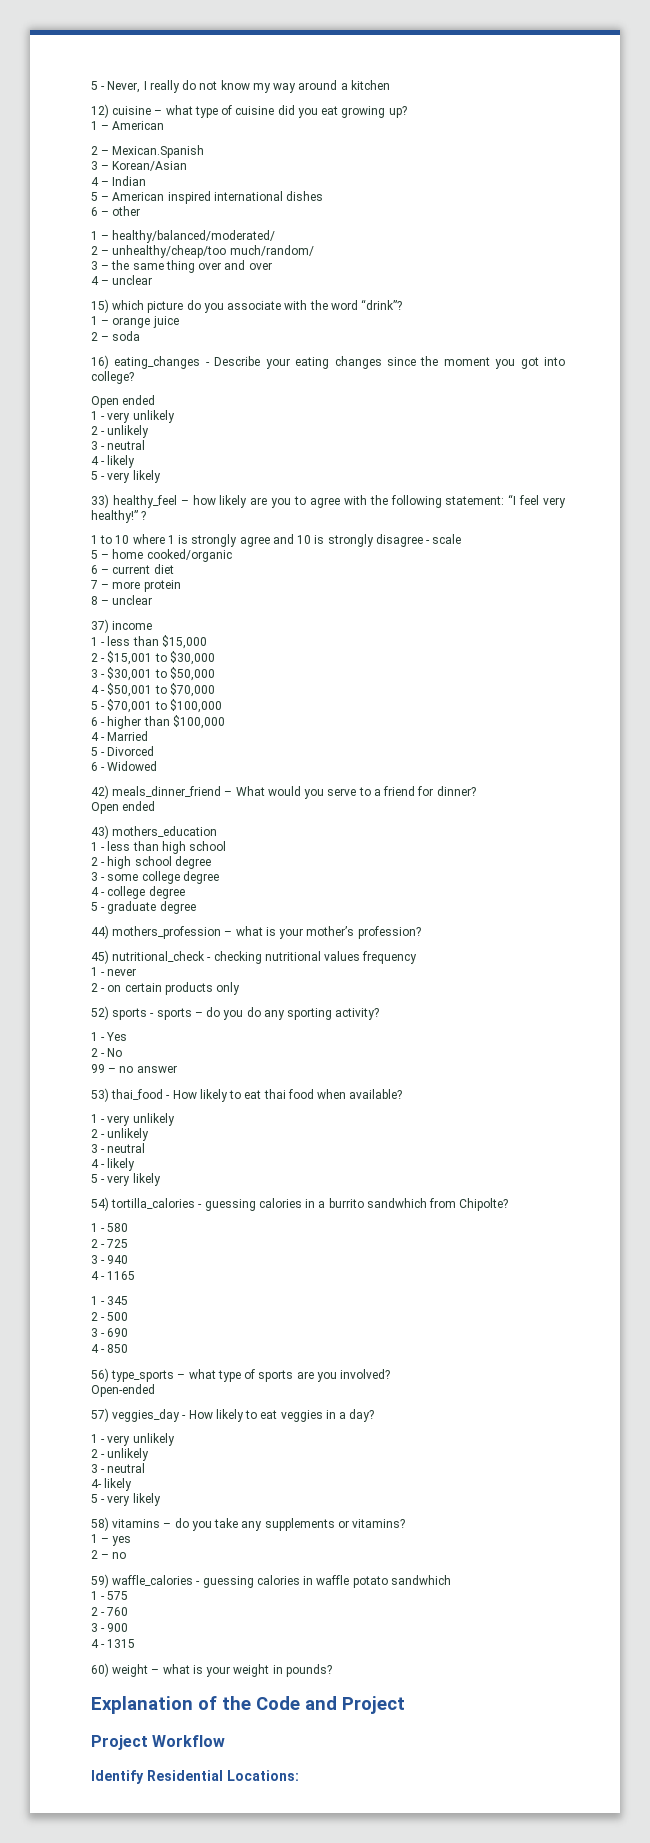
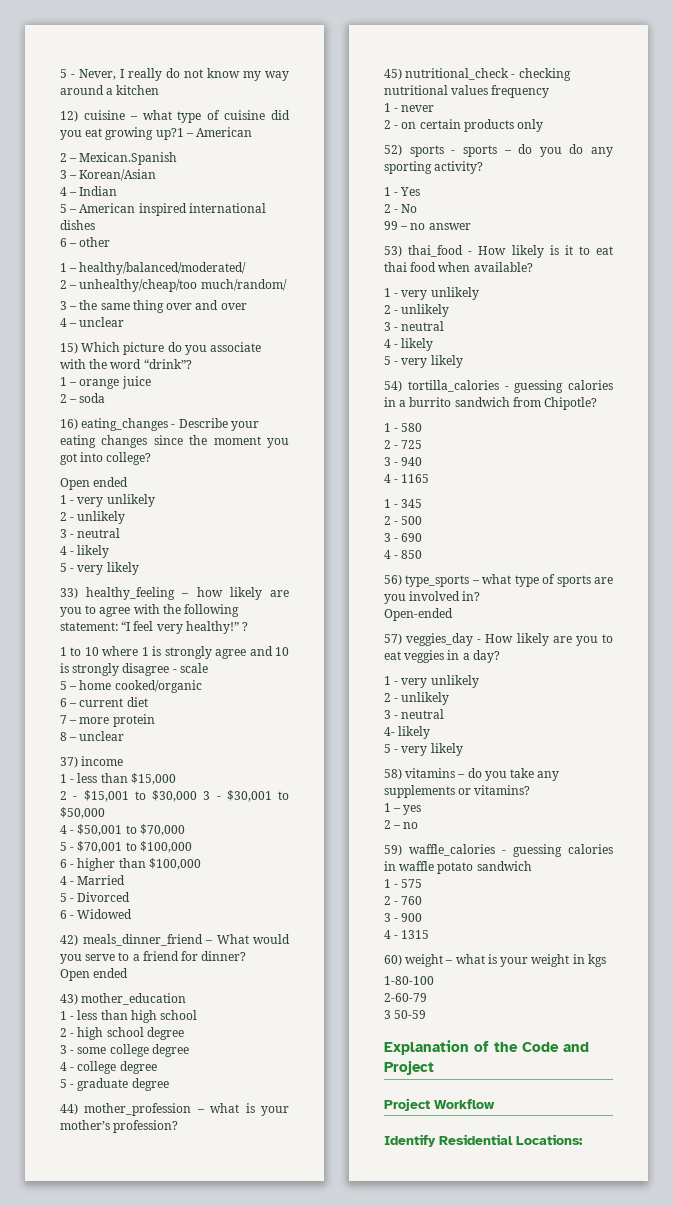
[388,106,407,118] [91,121,98,130] up? // 1 -> [155,128,184,140] up?1
[112,300,145,310] which -> [81,342,121,352] Which
[112,495,177,508] healthy_feel -> [86,587,176,600] healthy_feeling
(215, 658) // -> (197, 796) none
[112,826,218,837] mothers_education -> [81,993,187,1005] mother_education
[112,926,222,939] mothers_profession -> [84,1103,192,1116] mother_profession
(228, 1095) none -> [549,245,573,255] is it
[366,1198,509,1211] sandwhich from Chipolte? -> [454,397,598,410] sandwich from Chipotle?
[340,1369,391,1379] involved? -> [409,591,481,601] involved in?
(244, 1415) none -> [552,636,598,646] are you
[390,1575,451,1585] sandwhich -> [476,861,532,871] sandwich
[285,1664,332,1677] pounds? -> [587,954,606,967] [384,976,434,985] [384,993,427,1002] [384,1010,427,1019] kgs // 1-80-100 // 2-60-79 // 3 50-59

